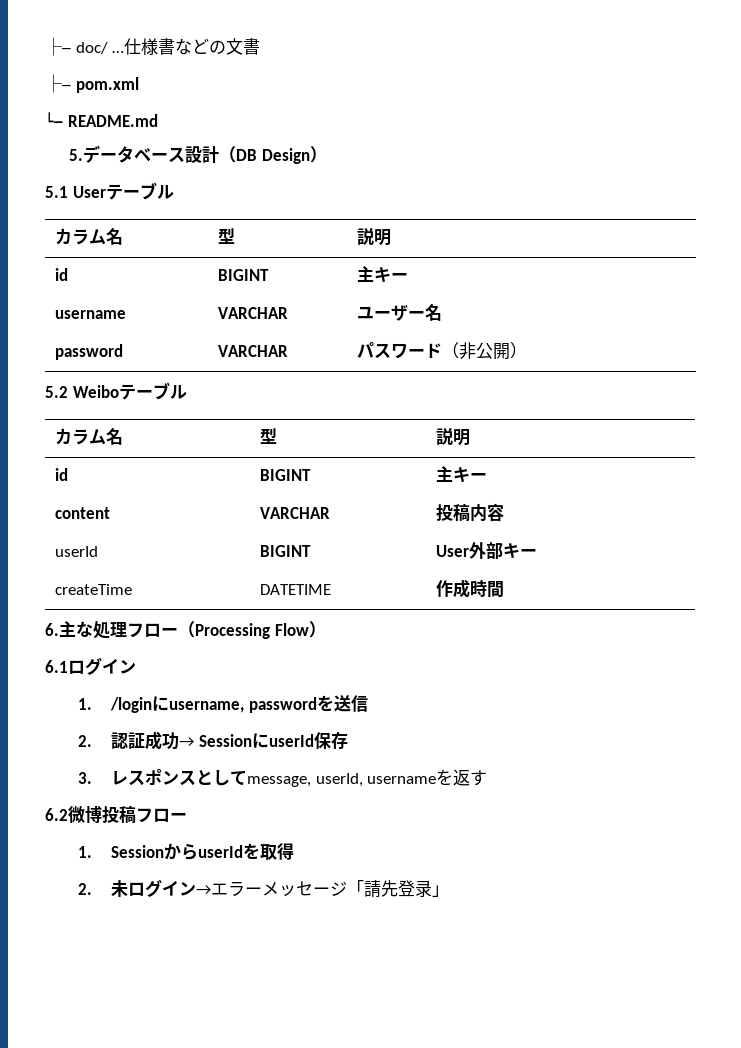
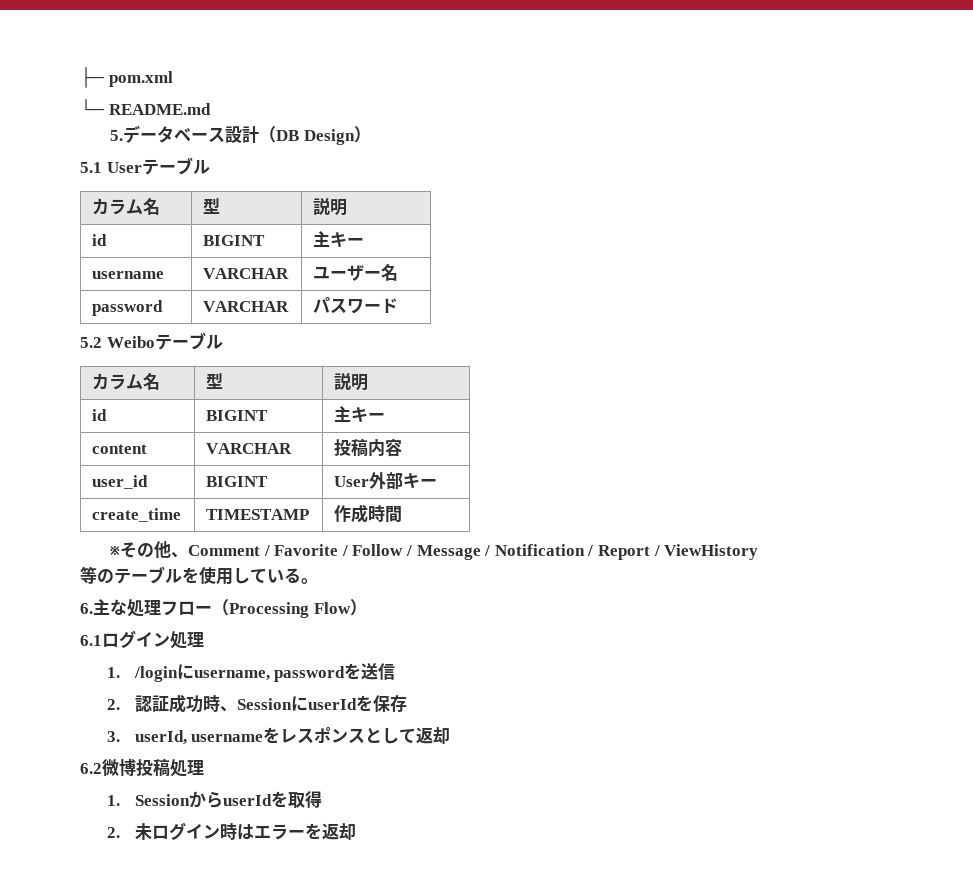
[45,37,261,56] [45,74,71,93] ├─ doc/ …仕様書などの文書 // ├─ -> [80,67,105,88] ├─
[442,342,528,360] （非公開） -> (399, 305) none
[55,546,99,557] userId -> [92,475,149,489] user_id
[55,584,133,595] [260,584,332,595] createTime | DATETIME -> [92,508,182,522] [206,509,310,520] create_time | TIMESTAMP
(505, 589) none -> [110,541,759,560] [80,566,318,585] // ※その他、Comment / Favorite / Follow / Message / Notification / Report / ViewHistory // 等のテーブルを使用している。
(136, 667) none -> [170,631,204,649] 処理
[179,737,195,747] → -> [202,695,237,712] 時、
(314, 740) none -> [355,695,373,712] を
(93, 778) none -> [134,727,281,745] userId, usernameを
[247,769,488,787] message, userId, usernameを返す -> [416,727,451,744] 返却
[136,808,187,823] フロー -> [170,759,204,777] 処理
[196,880,450,898] →エラーメッセージ「請先登录」 -> [219,823,356,840] 時はエラーを返却

